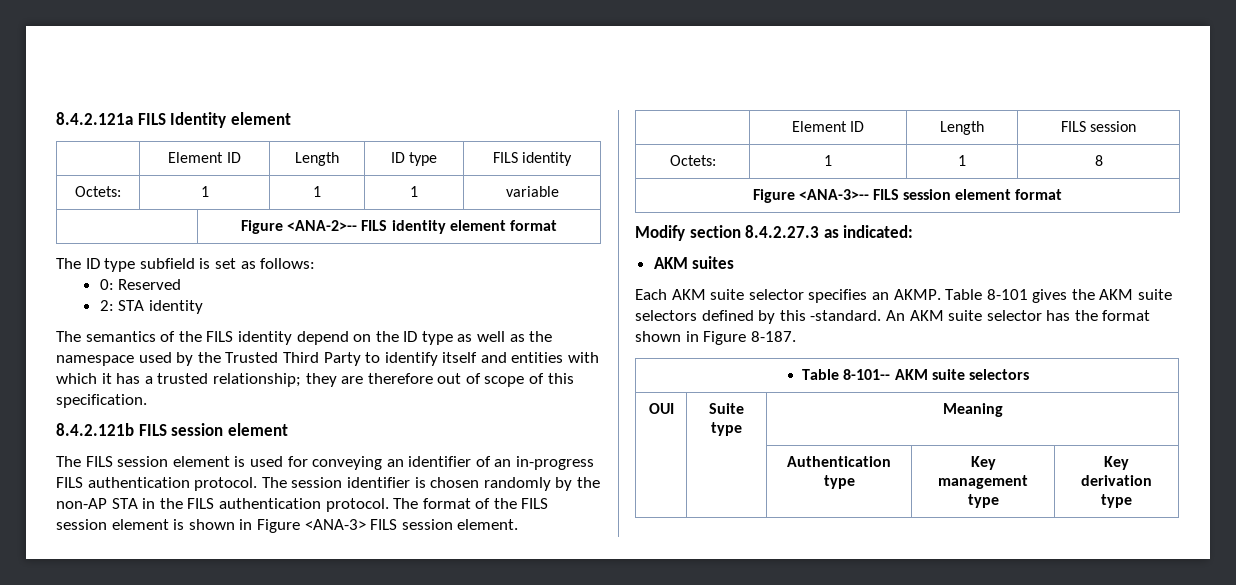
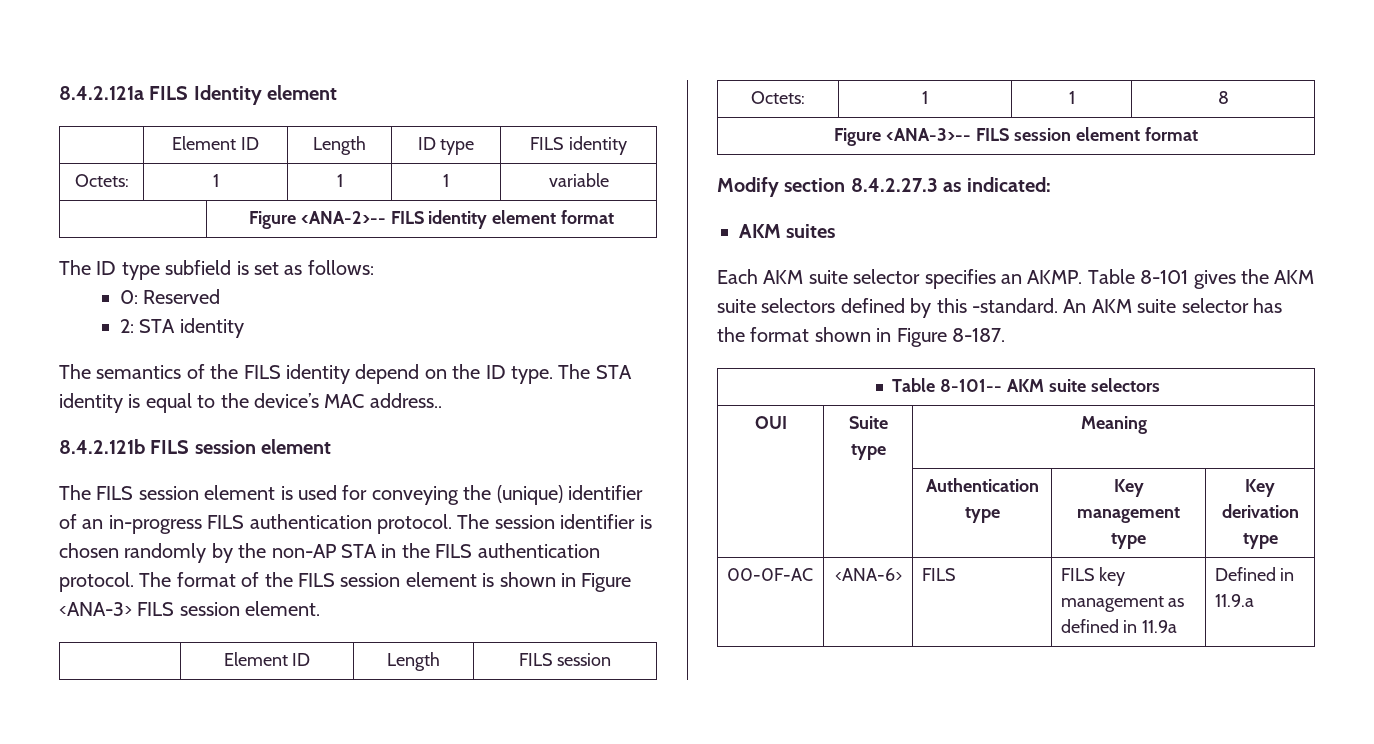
[421,331,553,345] [56,352,600,366] [56,373,574,387] [56,394,147,408] type as well as the namespace used by the Trusted Third Party to identify itself and entities with which it has a trusted relationship; they are therefore out of scope of this specification. -> [510,364,632,384] [59,393,442,413] type. The STA identity is equal to the device’s MAC address..
[386,459,404,467] an -> [463,485,563,505] the (unique)
(1132, 501) none -> [726,568,813,581] [834,568,902,581] [921,568,956,581] [1060,567,1126,586] [1060,596,1185,612] [1060,619,1178,633] [1214,567,1295,581] [1214,594,1254,607] // 00-0F-AC | <ANA-6> | FILS | FILS key management as defined in 11.9a | Defined in 11.9.a

